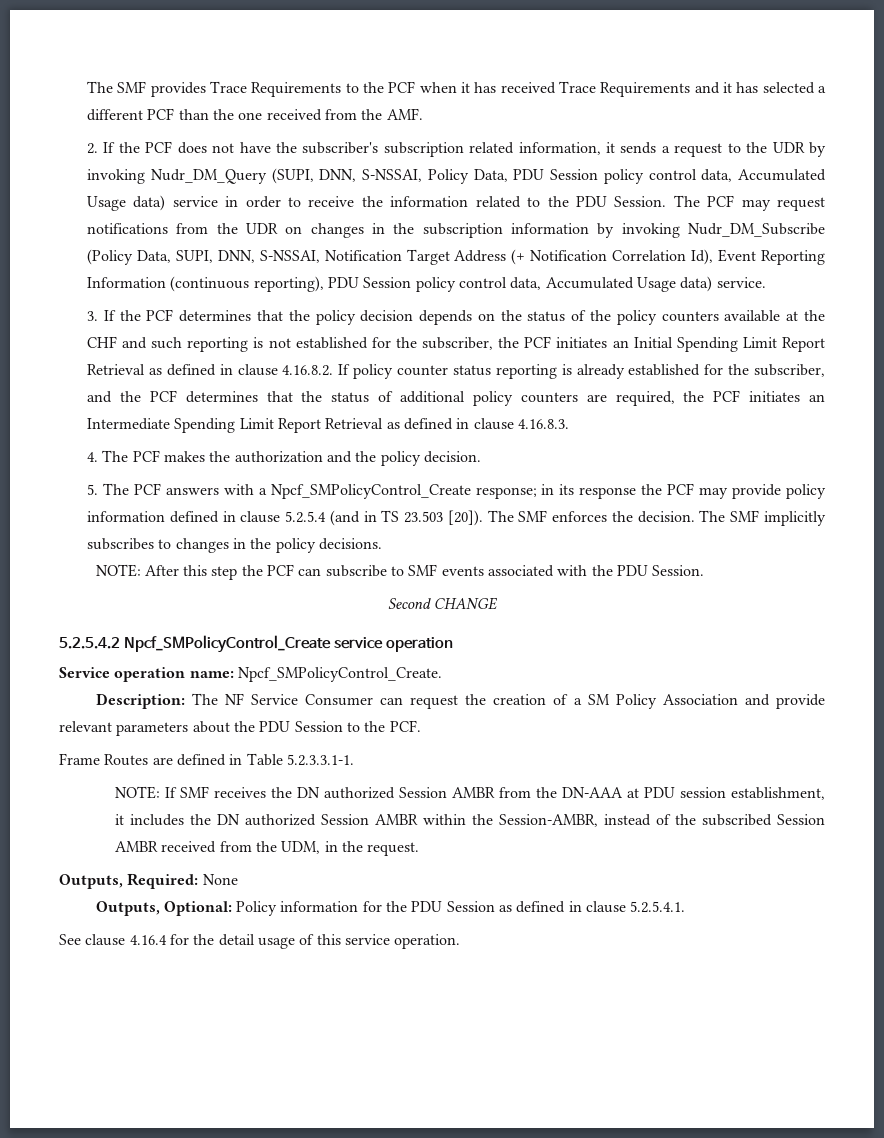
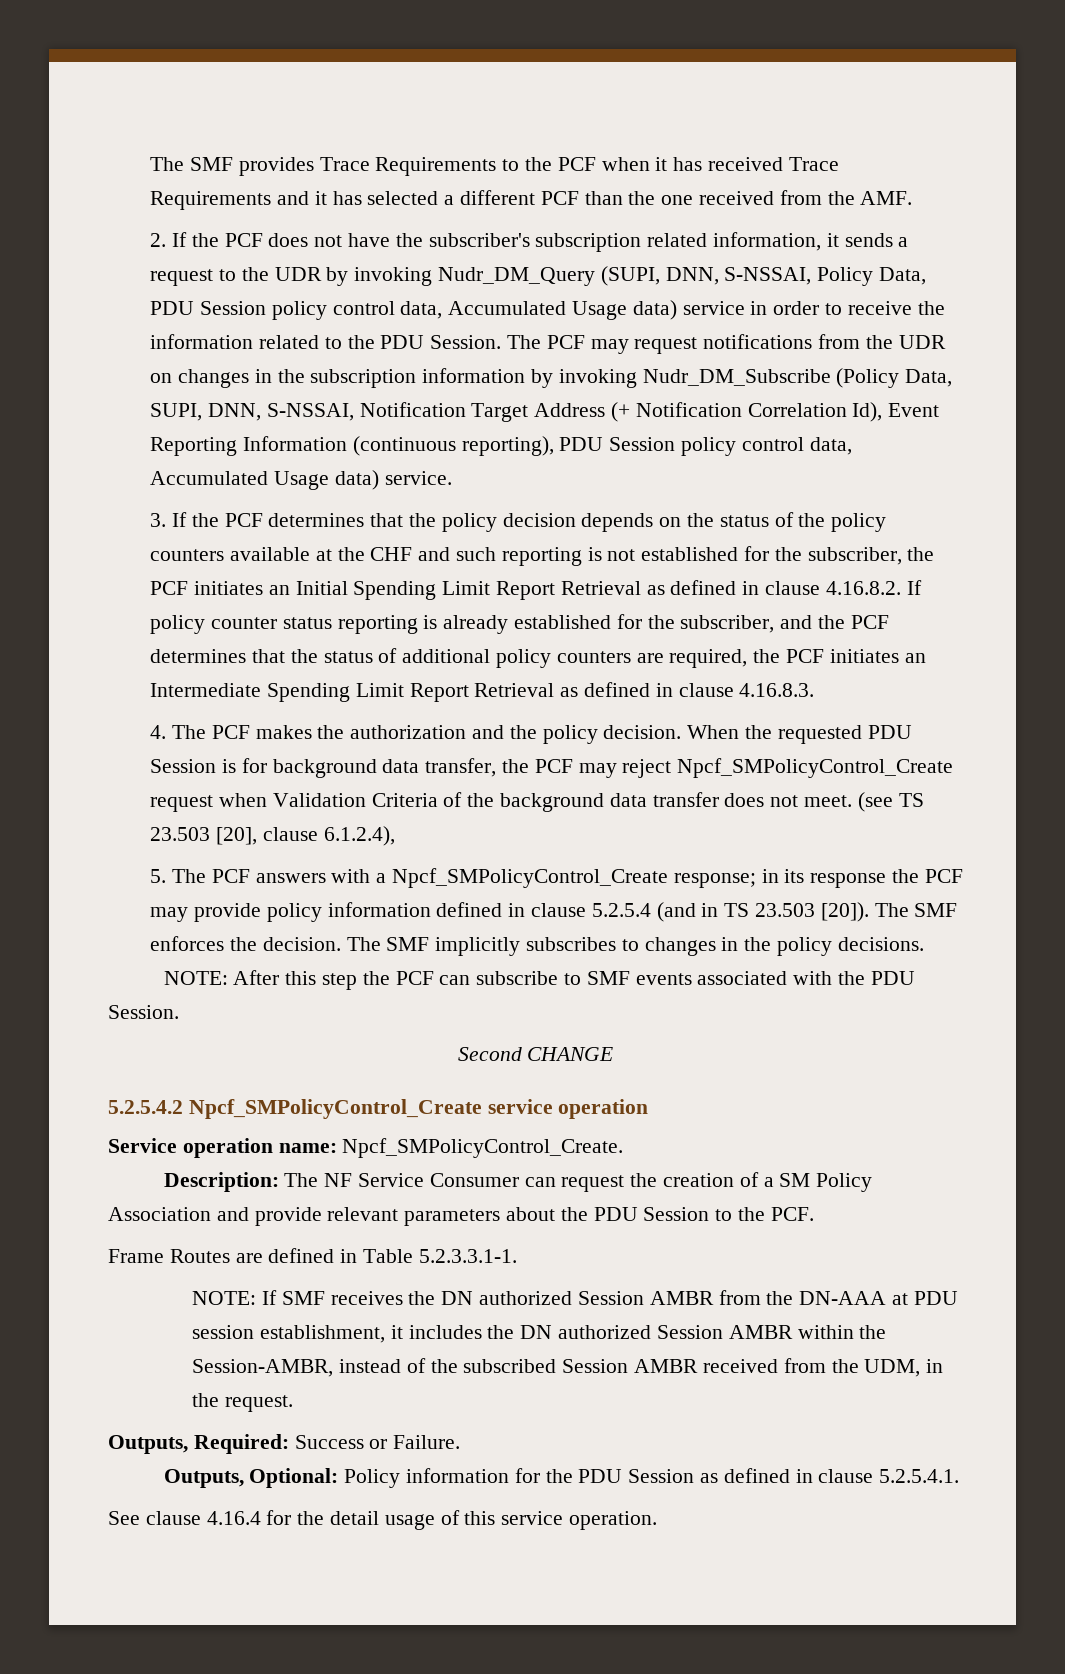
(481, 457) none -> [687,725,912,744] [150,758,954,778] [150,792,924,812] [150,826,395,846] When the requested PDU Session is for background data transfer, the PCF may reject Npcf_SMPolicyControl_Create request when Validation Criteria of the background data transfer does not meet. (see TS 23.503 [20], clause 6.1.2.4),
[127,873,238,889] Required: None -> [193,1434,461,1454] Required: Success or Failure.

